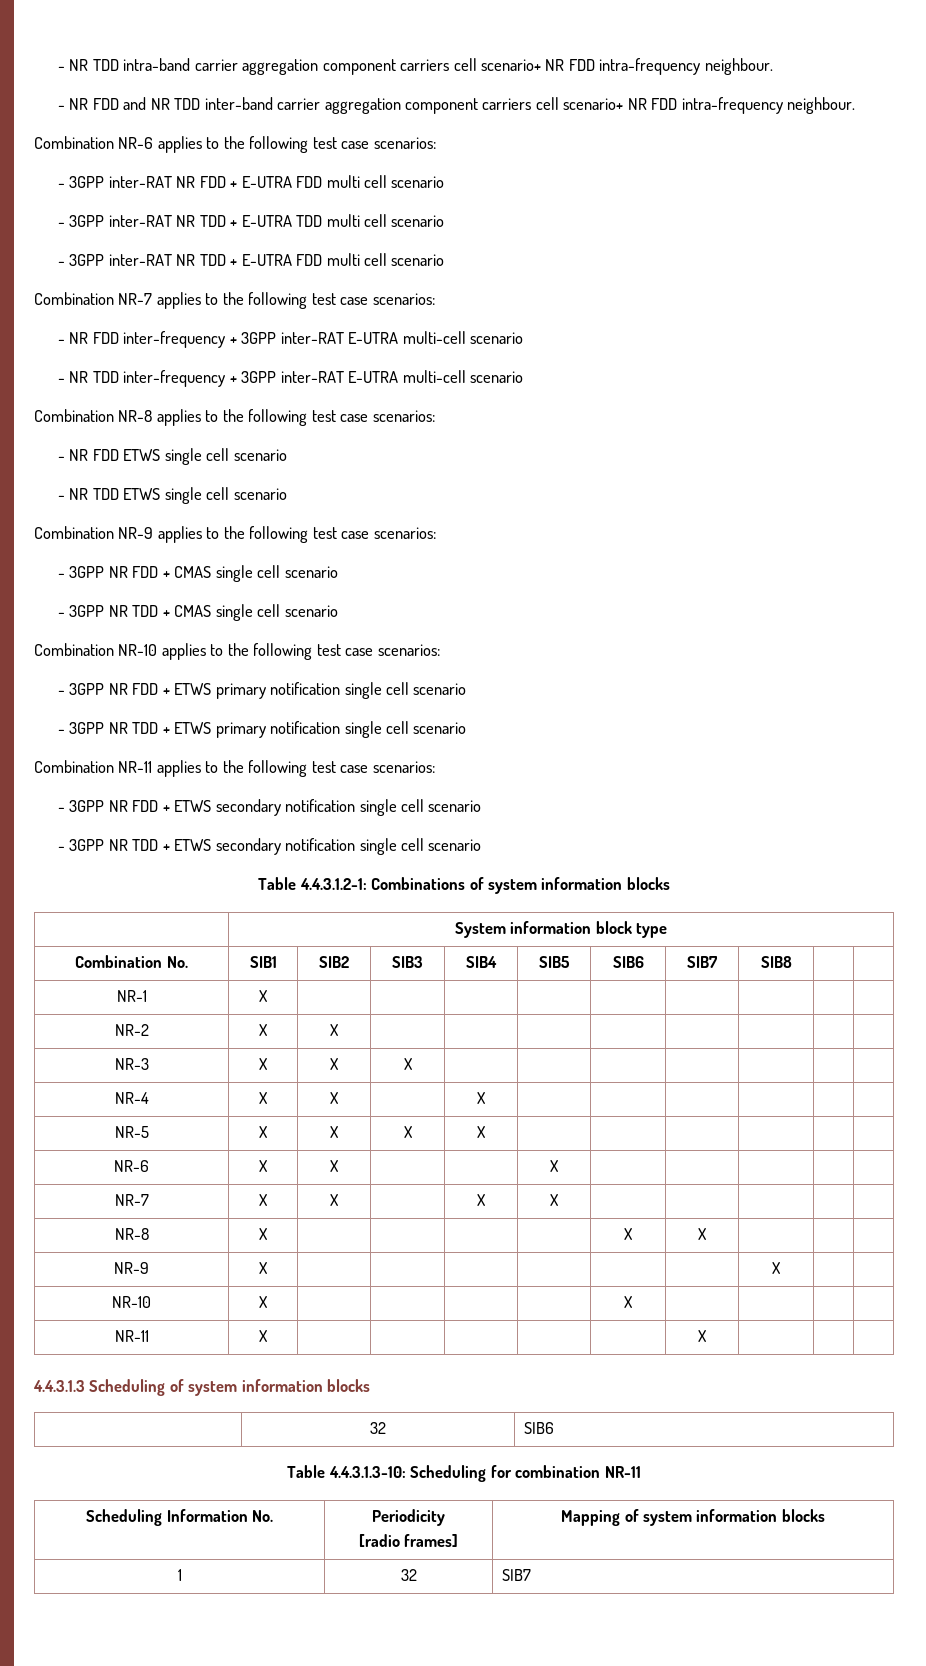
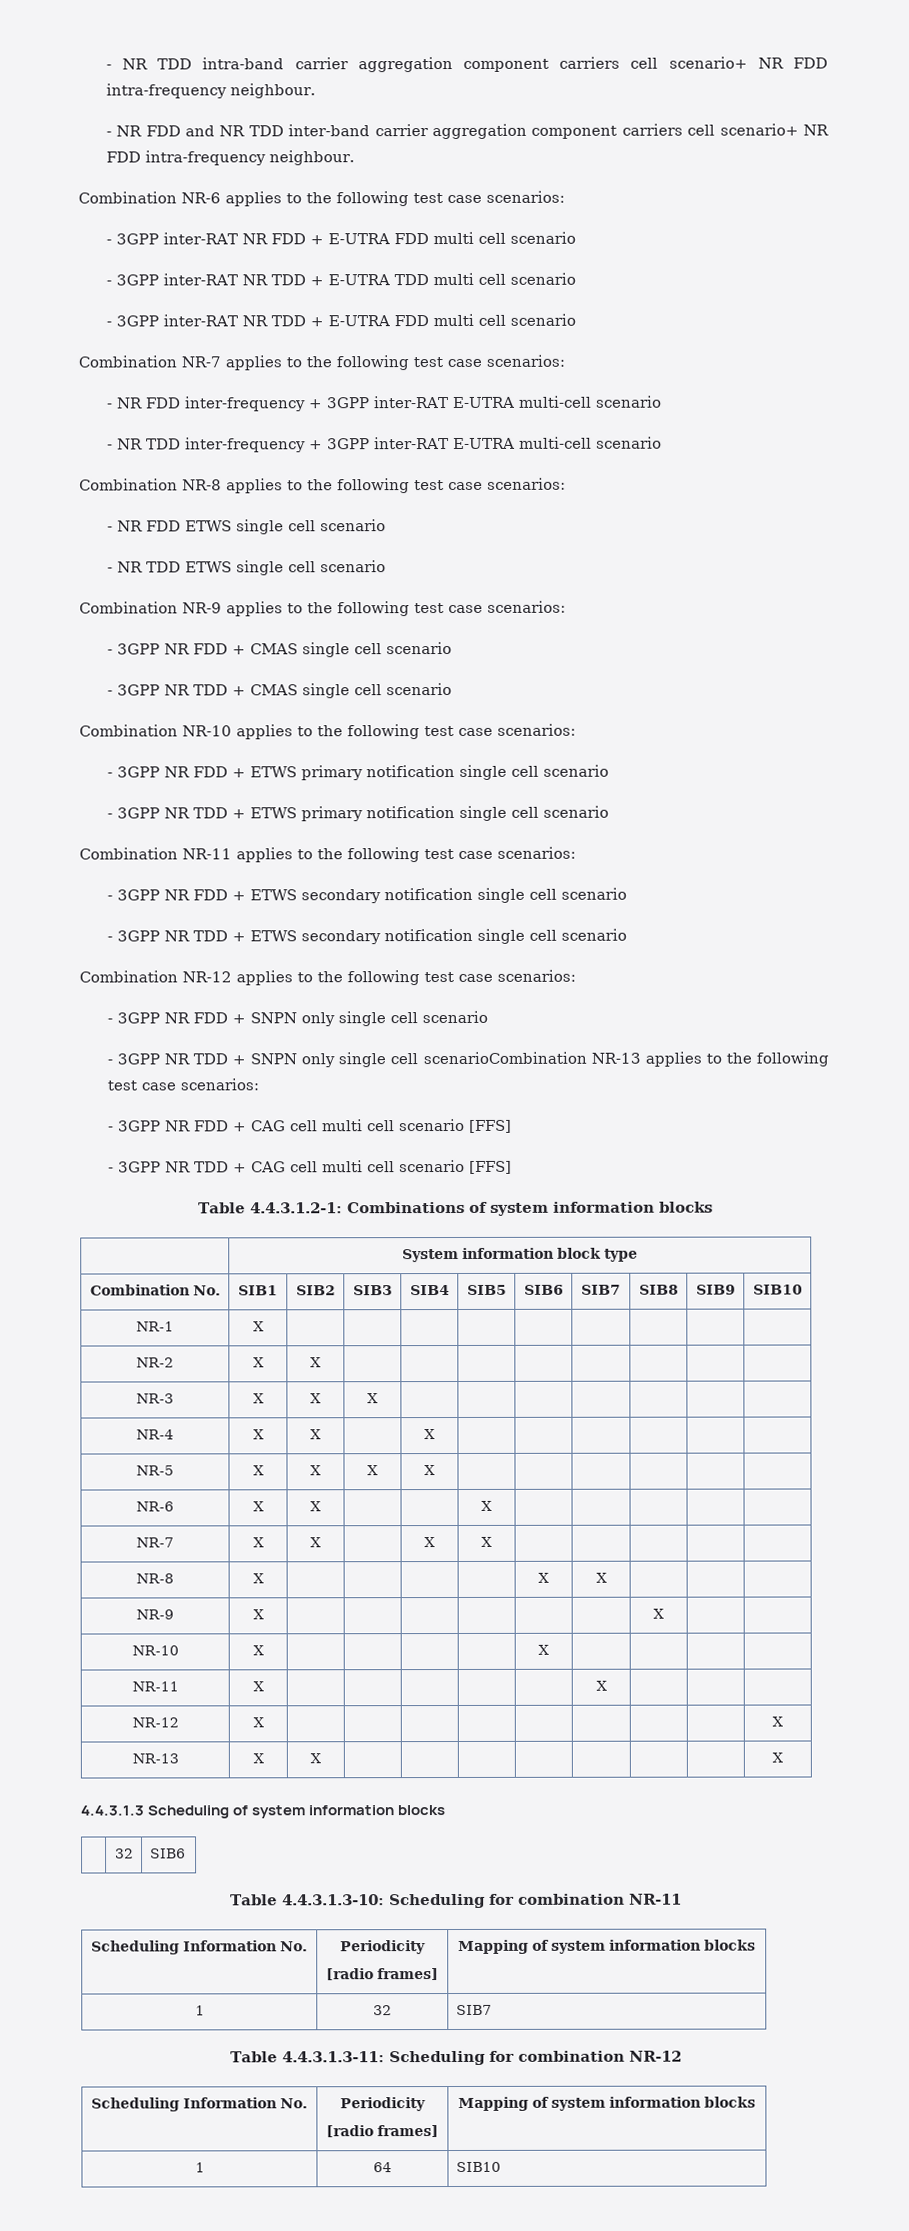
(482, 845) none -> [79,969,576,986] [106,1010,488,1027] [106,1051,829,1068] [106,1078,259,1091] [107,1118,512,1133] [107,1159,512,1174] // Combination NR-12 applies to the following test case scenarios: // - 3GPP NR FDD + SNPN only single cell scenario // - 3GPP NR TDD + SNPN only single cell scenarioCombination NR-13 applies to the following test case scenarios: // - 3GPP NR FDD + CAG cell multi cell scenario [FFS] // - 3GPP NR TDD + CAG cell multi cell scenario [FFS]
(792, 962) | -> [695,1284,736,1295] [752,1284,803,1295] SIB9 | SIB10
(706, 1336) none -> [131,1717,179,1728] [252,1717,264,1728] [772,1716,783,1727] [131,1753,179,1764] [252,1753,264,1764] [310,1753,321,1764] [772,1752,783,1763] // NR-12 | X | | | | | | | | | X // NR-13 | X | X | | | | | | | | X
(531, 1575) none -> [230,2050,682,2066] [91,2097,308,2112] [340,2097,426,2112] [326,2125,439,2138] [458,2096,756,2111] [194,2162,205,2173] [373,2162,392,2173] [455,2161,501,2172] // Table 4.4.3.1.3-11: Scheduling for combination NR-12 // Scheduling Information No. | Periodicity // [radio frames] | Mapping of system information blocks // 1 | 64 | SIB10

